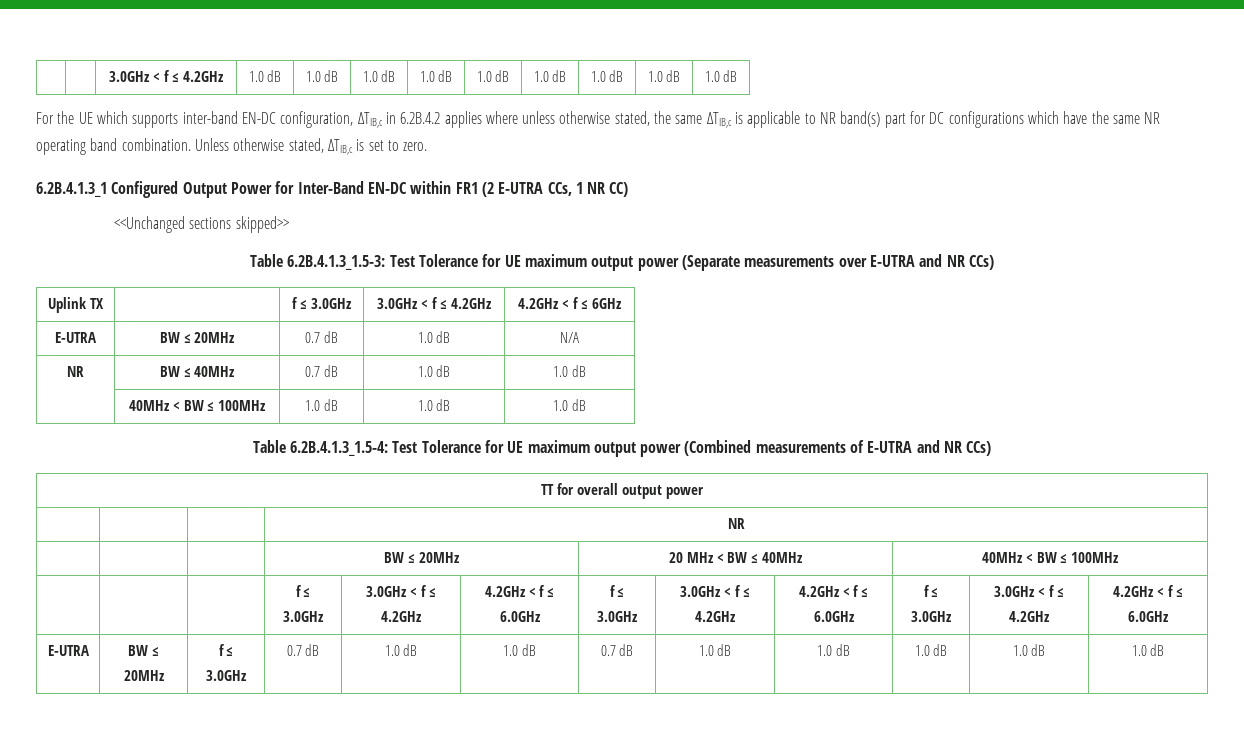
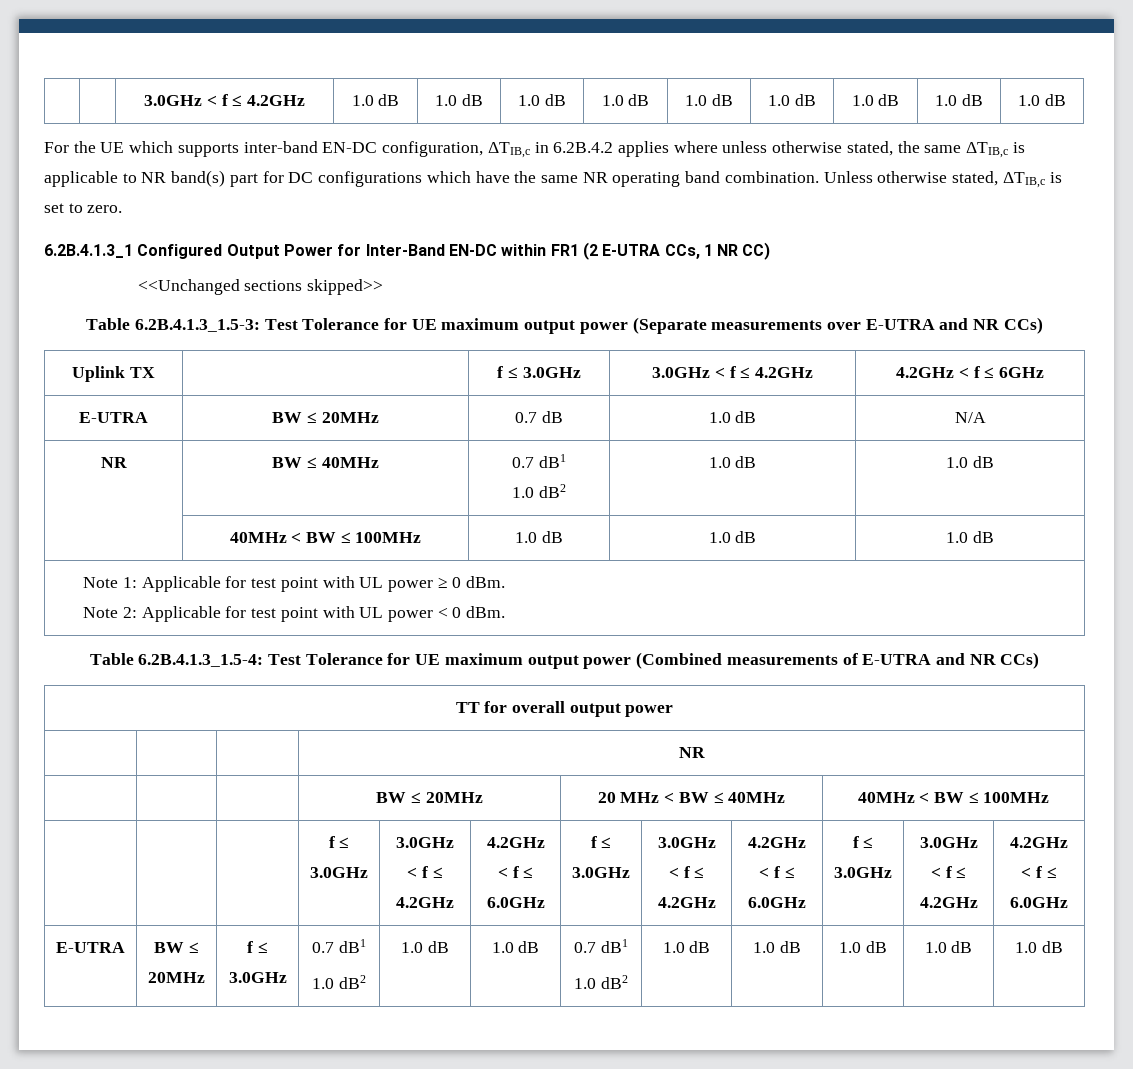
[323,365,338,377] dB -> [538,454,566,468] [512,484,566,498] dB1 // 1.0 dB2
(586, 405) none -> [83,576,506,592] [83,606,506,622] // Note 1: Applicable for test point with UL power ≥ 0 dBm. // Note 2: Applicable for test point with UL power < 0 dBm.
[305,644,320,656] dB -> [338,939,366,953] [312,975,366,989] dB1 // 1.0 dB2
[619,644,634,656] dB -> [600,939,628,953] [574,975,628,989] dB1 // 1.0 dB2

